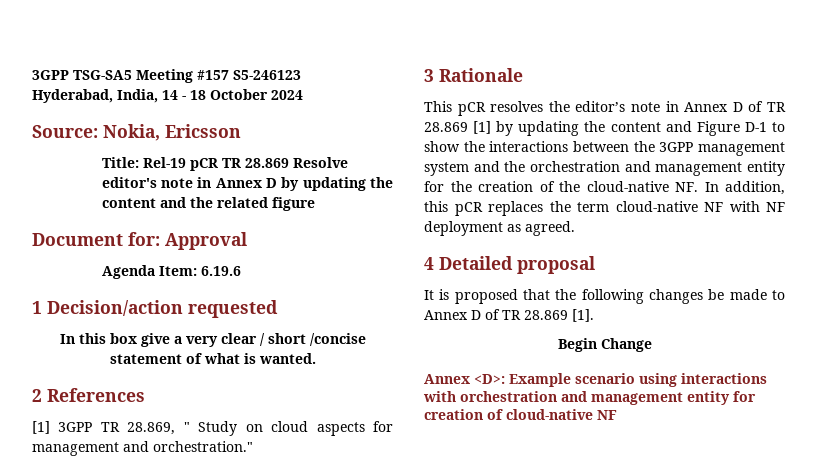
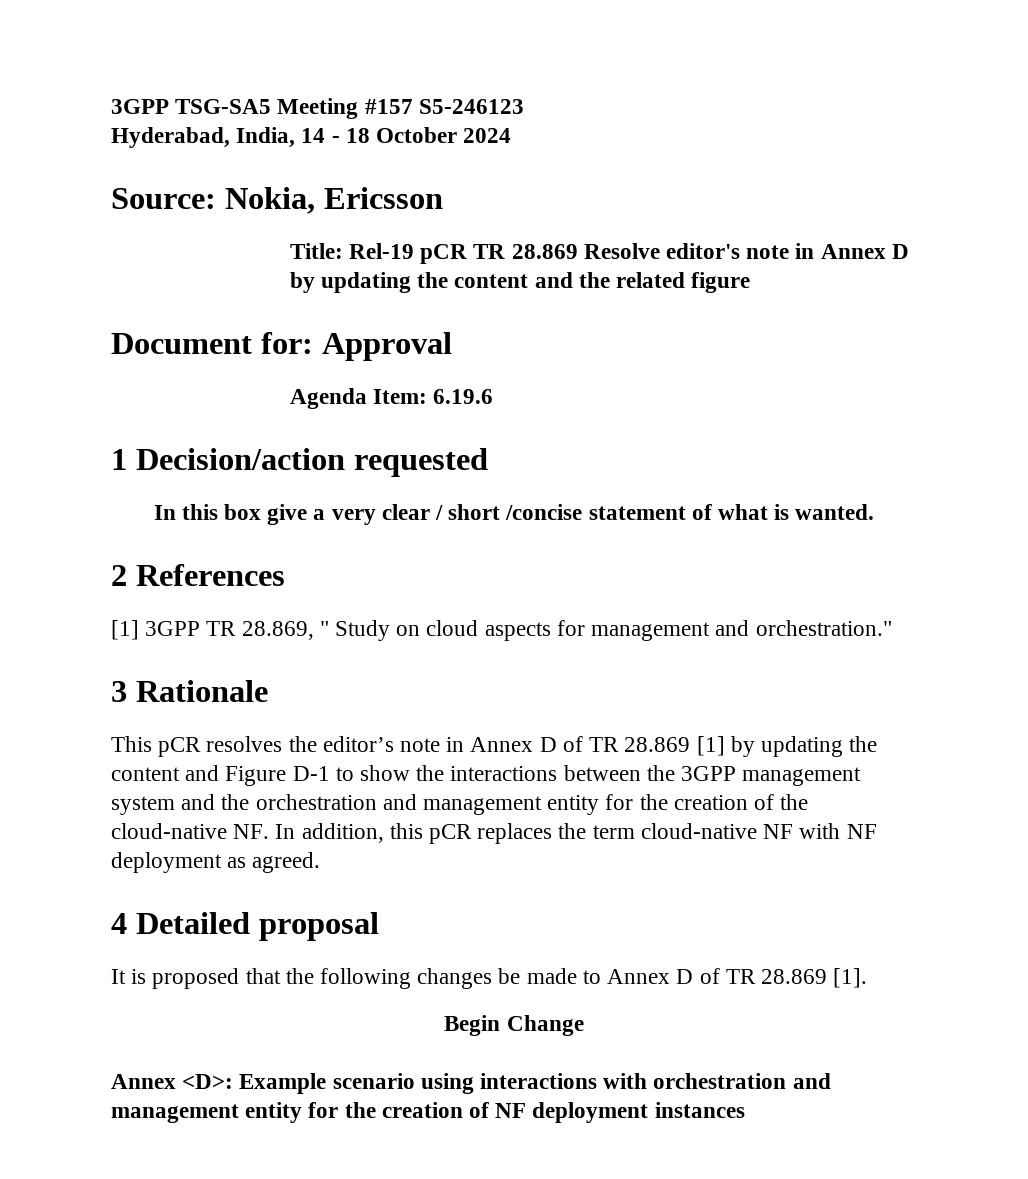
[424,409,617,420] creation of cloud-native NF -> [344,1102,745,1123] the creation of NF deployment instances

